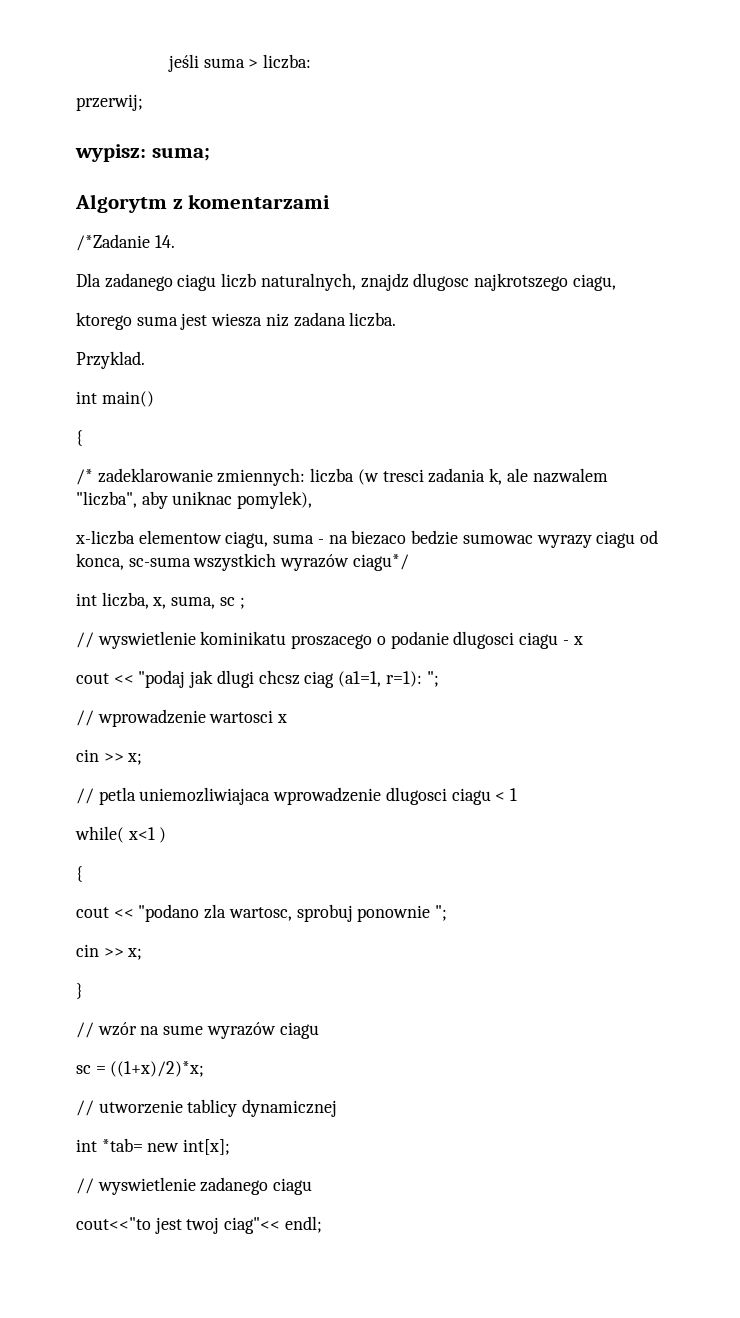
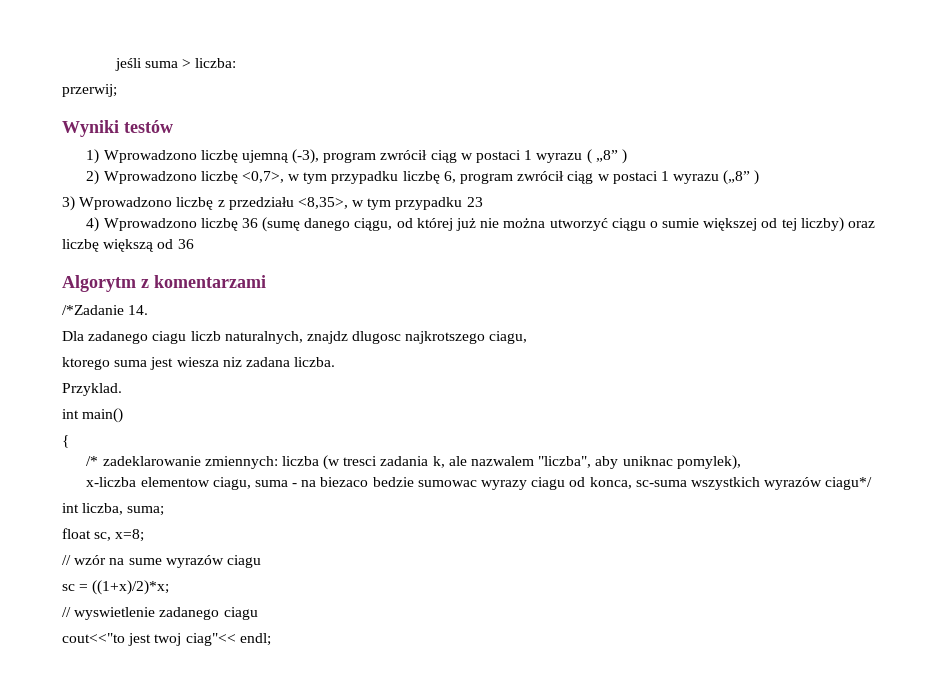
[75,144,210,162] wypisz: suma; -> [62,120,173,137] [86,149,627,164] [86,170,760,185] [62,196,483,211] [86,217,876,232] [62,239,194,252] Wyniki testów // 1) Wprowadzono liczbę ujemną (-3), program zwrócił ciąg w postaci 1 wyrazu ( „8” ) // 2) Wprowadzono liczbę <0,7>, w tym przypadku liczbę 6, program zwrócił ciąg w postaci 1 wyrazu („8” ) // 3) Wprowadzono liczbę z przedziału <8,35>, w tym przypadku 23 // 4) Wprowadzono liczbę 36 (sumę danego ciągu, od której już nie można utworzyć ciągu o sumie większej od tej liczby) oraz liczbę większą od 36
[152,596,245,609] [76,631,583,649] [76,670,439,688] [76,709,288,727] [76,749,143,765] [76,787,518,805] [75,826,167,843] [76,866,83,882] [76,904,448,922] [76,944,143,960] [76,983,83,999] x, suma, sc ; // // wyswietlenie kominikatu proszacego o podanie dlugosci ciagu - x // cout << "podaj jak dlugi chcsz ciag (a1=1, r=1): "; // // wprowadzenie wartosci x // cin >> x; // // petla uniemozliwiajaca wprowadzenie dlugosci ciagu < 1 // while( x<1 ) // { // cout << "podano zla wartosc, sprobuj ponownie "; // cin >> x; // } -> [127,506,165,516] [62,528,145,542] suma; // float sc, x=8;
[76,1099,338,1117] [76,1138,231,1155] // // utworzenie tablicy dynamicznej // int *tab= new int[x]; -> (170, 587) none

